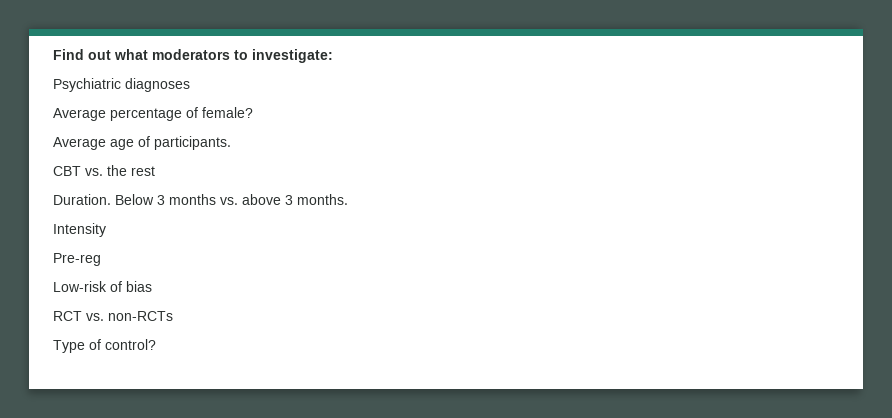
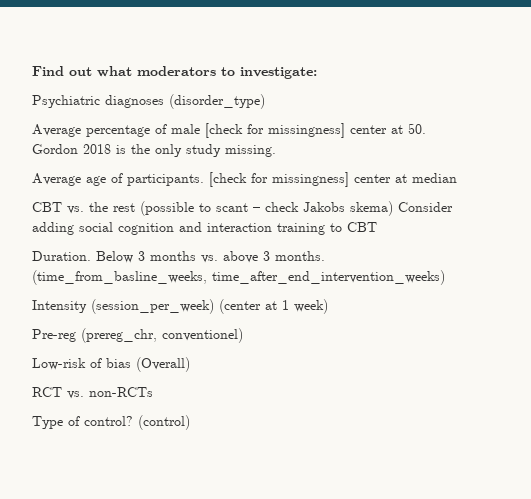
(190, 85) none -> [169,94,265,109] (disorder_type)
[202,107,253,118] [53,136,231,150] [53,165,155,176] female? // Average age of participants. // CBT vs. the rest -> [171,123,426,138] [32,144,276,157] [32,172,457,187] [32,201,453,216] [32,222,377,235] male [check for missingness] center at 50. Gordon 2018 is the only study missing. // Average age of participants. [check for missingness] center at median // CBT vs. the rest (possible to scant – check Jakobs skema) Consider adding social cognition and interaction training to CBT
(348, 199) none -> [32,270,445,285] (time_from_basline_weeks, time_after_end_intervention_weeks)
(106, 230) none -> [91,299,328,314] (session_per_week) (center at 1 week)
(101, 259) none -> [81,328,243,343] (prereg_chr, conventionel)
(152, 286) none -> [136,357,190,372] (Overall)
(156, 344) none -> [138,415,190,430] (control)

